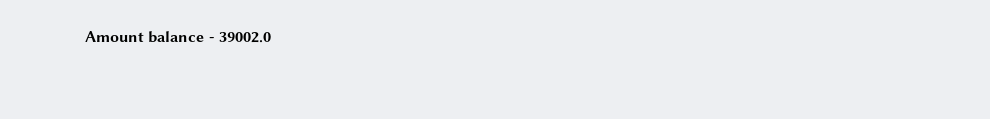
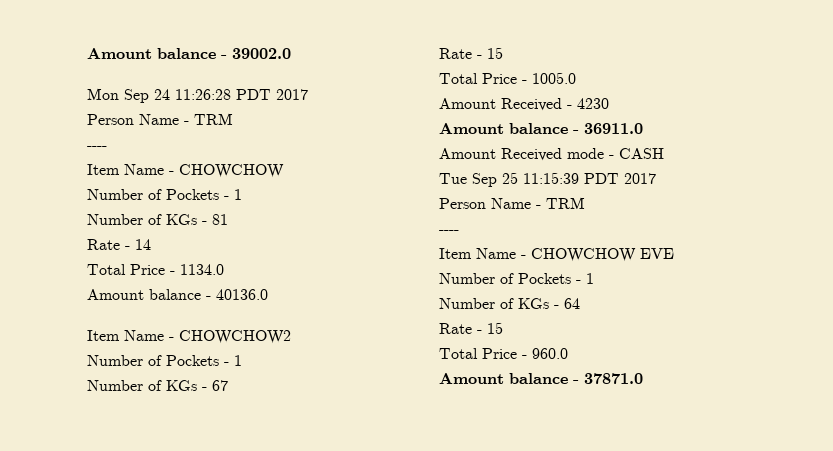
(271, 37) none -> [87,88,308,103] [87,113,233,125] [87,146,107,150] [87,164,284,178] [87,189,242,200] [87,214,228,225] [87,239,151,250] [87,264,224,275] [87,289,268,300] [87,330,291,344] [87,355,242,366] [87,380,228,391] [439,47,503,59] [439,72,576,84] [439,98,609,111] [439,123,643,134] [439,148,664,161] [439,172,656,187] [439,197,585,209] [439,230,459,234] [439,248,674,262] [439,273,594,284] [439,298,580,309] [439,322,503,334] [439,348,568,359] [439,373,643,384] // Mon Sep 24 11:26:28 PDT 2017 // Person Name - TRM // ---- // Item Name - CHOWCHOW // Number of Pockets - 1 // Number of KGs - 81 // Rate - 14 // Total Price - 1134.0 // Amount balance - 40136.0 // Item Name - CHOWCHOW2 // Number of Pockets - 1 // Number of KGs - 67 // Rate - 15 // Total Price - 1005.0 // Amount Received - 4230 // Amount balance - 36911.0 // Amount Received mode - CASH // Tue Sep 25 11:15:39 PDT 2017 // Person Name - TRM // ---- // Item Name - CHOWCHOW EVE // Number of Pockets - 1 // Number of KGs - 64 // Rate - 15 // Total Price - 960.0 // Amount balance - 37871.0

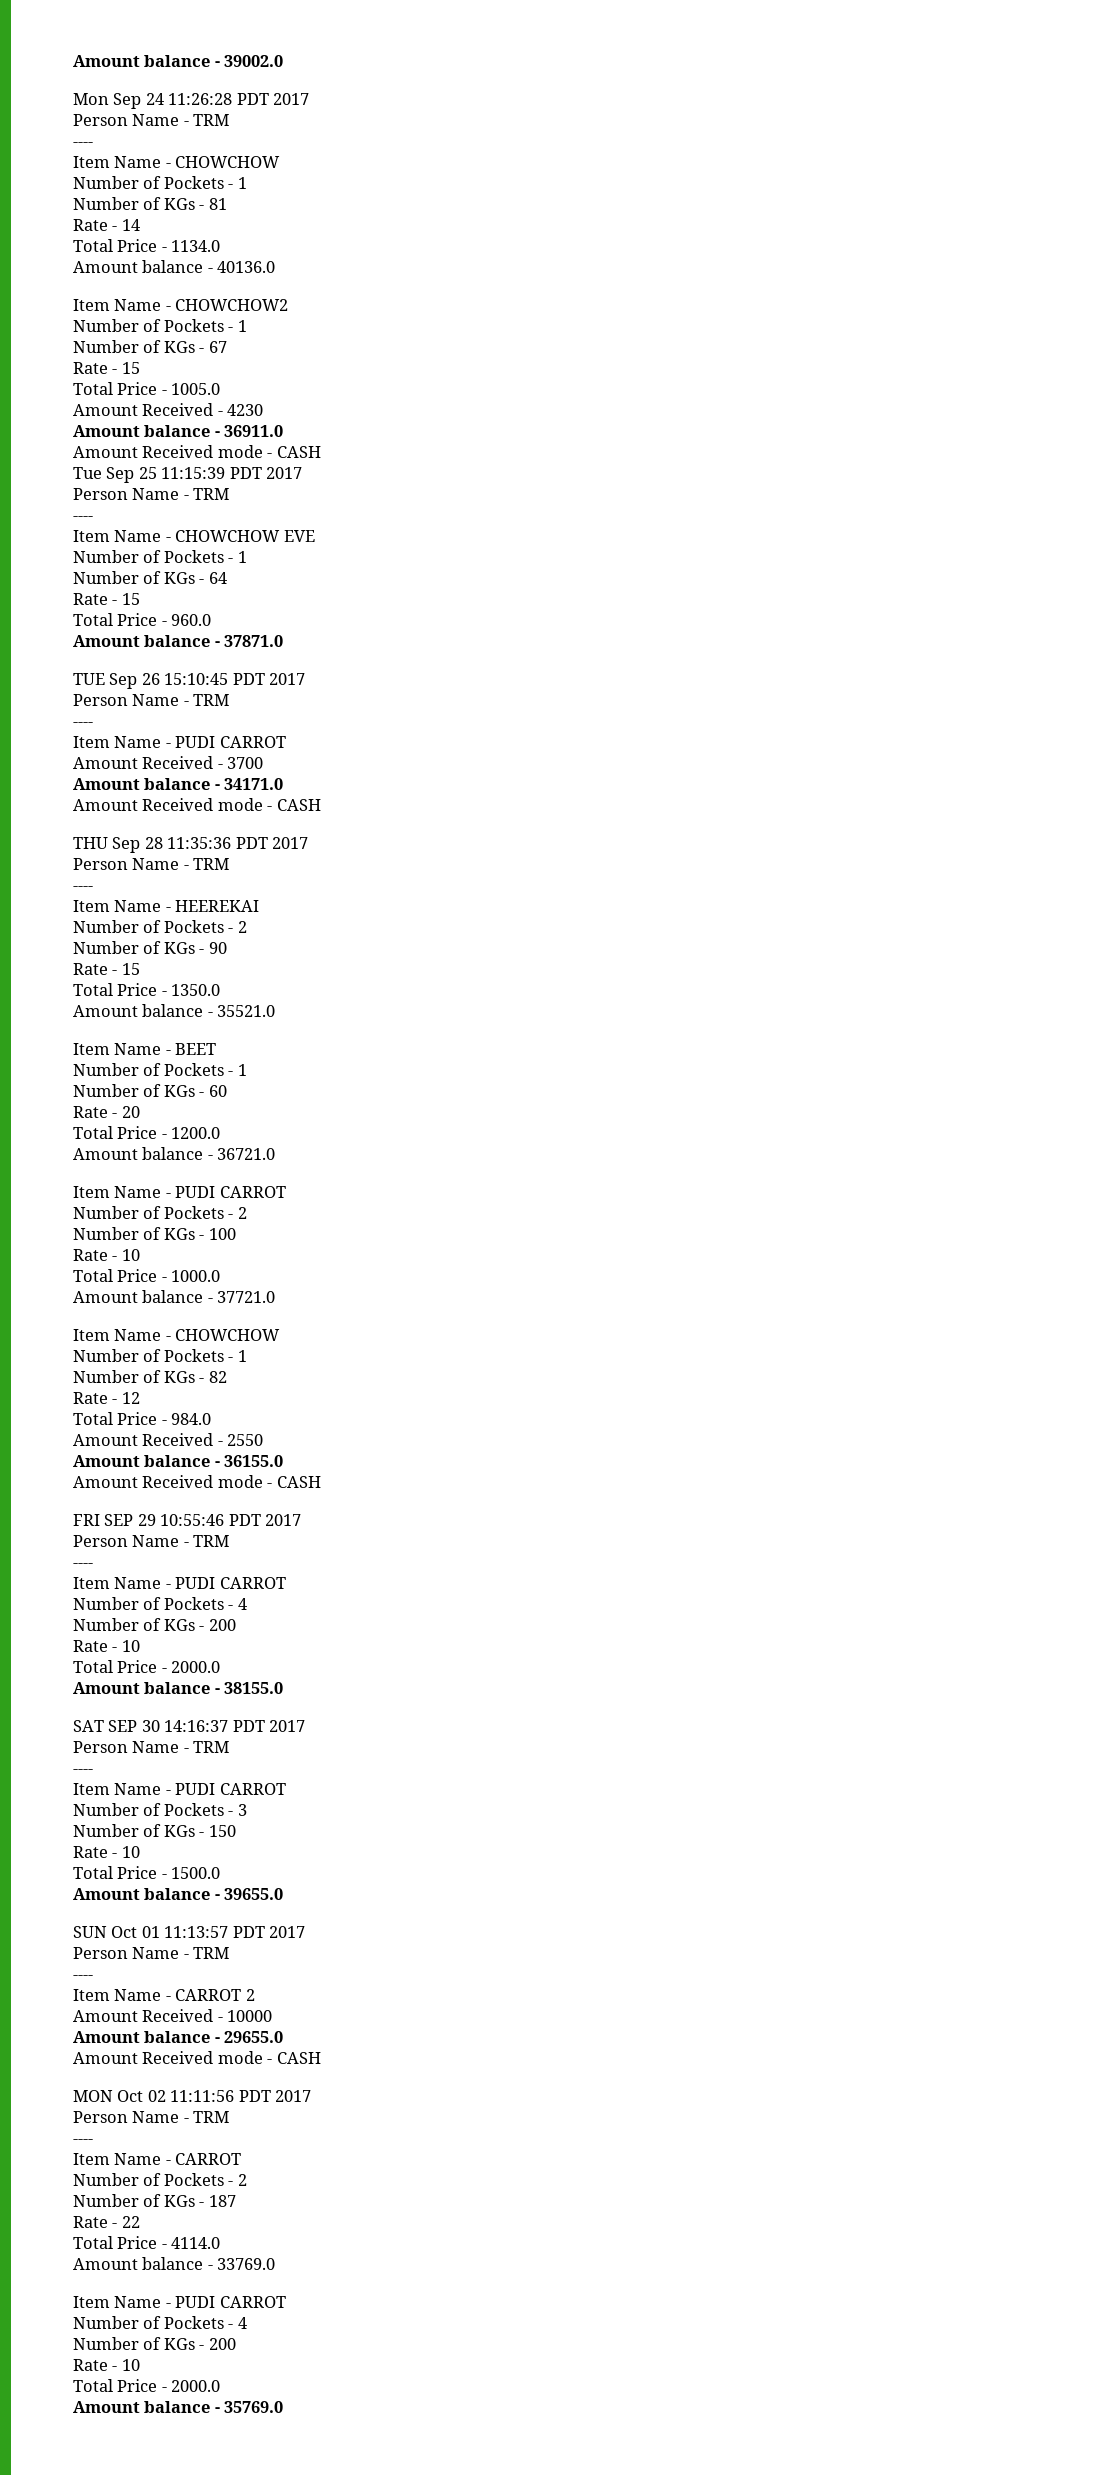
(643, 378) none -> [73,673,306,689] [73,694,230,706] [73,722,93,727] [73,736,286,748] [73,756,264,769] [73,778,284,790] [73,798,321,811] [73,837,309,853] [73,858,230,870] [73,886,93,891] [73,900,260,912] [73,920,247,933] [73,941,227,954] [73,963,140,975] [73,983,221,996] [73,1004,276,1017] [73,1043,217,1055] [73,1063,247,1076] [73,1084,227,1097] [73,1106,140,1118] [73,1126,221,1139] [73,1147,276,1160] [73,1186,286,1198] [73,1206,247,1219] [73,1227,236,1240] [73,1249,140,1261] [73,1269,221,1282] [73,1290,276,1303] [73,1329,281,1341] [73,1349,247,1362] [73,1370,227,1383] [73,1392,140,1404] [73,1412,212,1425] [73,1433,264,1446] [73,1455,284,1467] [73,1475,321,1488] [73,1514,302,1526] [73,1535,230,1547] [73,1563,93,1568] [73,1577,286,1589] [73,1597,247,1610] [73,1618,236,1631] [73,1640,140,1652] [73,1660,221,1673] [73,1682,284,1694] [73,1720,306,1732] [73,1741,230,1753] [73,1769,93,1774] [73,1783,286,1795] [73,1803,247,1816] [73,1824,236,1837] [73,1846,140,1858] [73,1866,221,1879] [73,1888,284,1900] [73,1926,306,1938] [73,1947,230,1959] [73,1975,93,1980] [73,1989,255,2001] [73,2009,273,2022] [73,2031,284,2043] [73,2051,321,2064] [73,2090,312,2102] [73,2111,230,2123] [73,2139,93,2144] [73,2153,242,2165] [73,2173,247,2186] [73,2194,236,2207] [73,2216,140,2228] [73,2236,221,2249] [73,2257,276,2270] [73,2296,286,2308] [73,2316,247,2329] [73,2337,236,2350] [73,2359,140,2371] [73,2379,221,2392] [73,2401,284,2413] // TUE Sep 26 15:10:45 PDT 2017 // Person Name - TRM // ---- // Item Name - PUDI CARROT // Amount Received - 3700 // Amount balance - 34171.0 // Amount Received mode - CASH // THU Sep 28 11:35:36 PDT 2017 // Person Name - TRM // ---- // Item Name - HEEREKAI // Number of Pockets - 2 // Number of KGs - 90 // Rate - 15 // Total Price - 1350.0 // Amount balance - 35521.0 // Item Name - BEET // Number of Pockets - 1 // Number of KGs - 60 // Rate - 20 // Total Price - 1200.0 // Amount balance - 36721.0 // Item Name - PUDI CARROT // Number of Pockets - 2 // Number of KGs - 100 // Rate - 10 // Total Price - 1000.0 // Amount balance - 37721.0 // Item Name - CHOWCHOW // Number of Pockets - 1 // Number of KGs - 82 // Rate - 12 // Total Price - 984.0 // Amount Received - 2550 // Amount balance - 36155.0 // Amount Received mode - CASH // FRI SEP 29 10:55:46 PDT 2017 // Person Name - TRM // ---- // Item Name - PUDI CARROT // Number of Pockets - 4 // Number of KGs - 200 // Rate - 10 // Total Price - 2000.0 // Amount balance - 38155.0 // SAT SEP 30 14:16:37 PDT 2017 // Person Name - TRM // ---- // Item Name - PUDI CARROT // Number of Pockets - 3 // Number of KGs - 150 // Rate - 10 // Total Price - 1500.0 // Amount balance - 39655.0 // SUN Oct 01 11:13:57 PDT 2017 // Person Name - TRM // ---- // Item Name - CARROT 2 // Amount Received - 10000 // Amount balance - 29655.0 // Amount Received mode - CASH // MON Oct 02 11:11:56 PDT 2017 // Person Name - TRM // ---- // Item Name - CARROT // Number of Pockets - 2 // Number of KGs - 187 // Rate - 22 // Total Price - 4114.0 // Amount balance - 33769.0 // Item Name - PUDI CARROT // Number of Pockets - 4 // Number of KGs - 200 // Rate - 10 // Total Price - 2000.0 // Amount balance - 35769.0

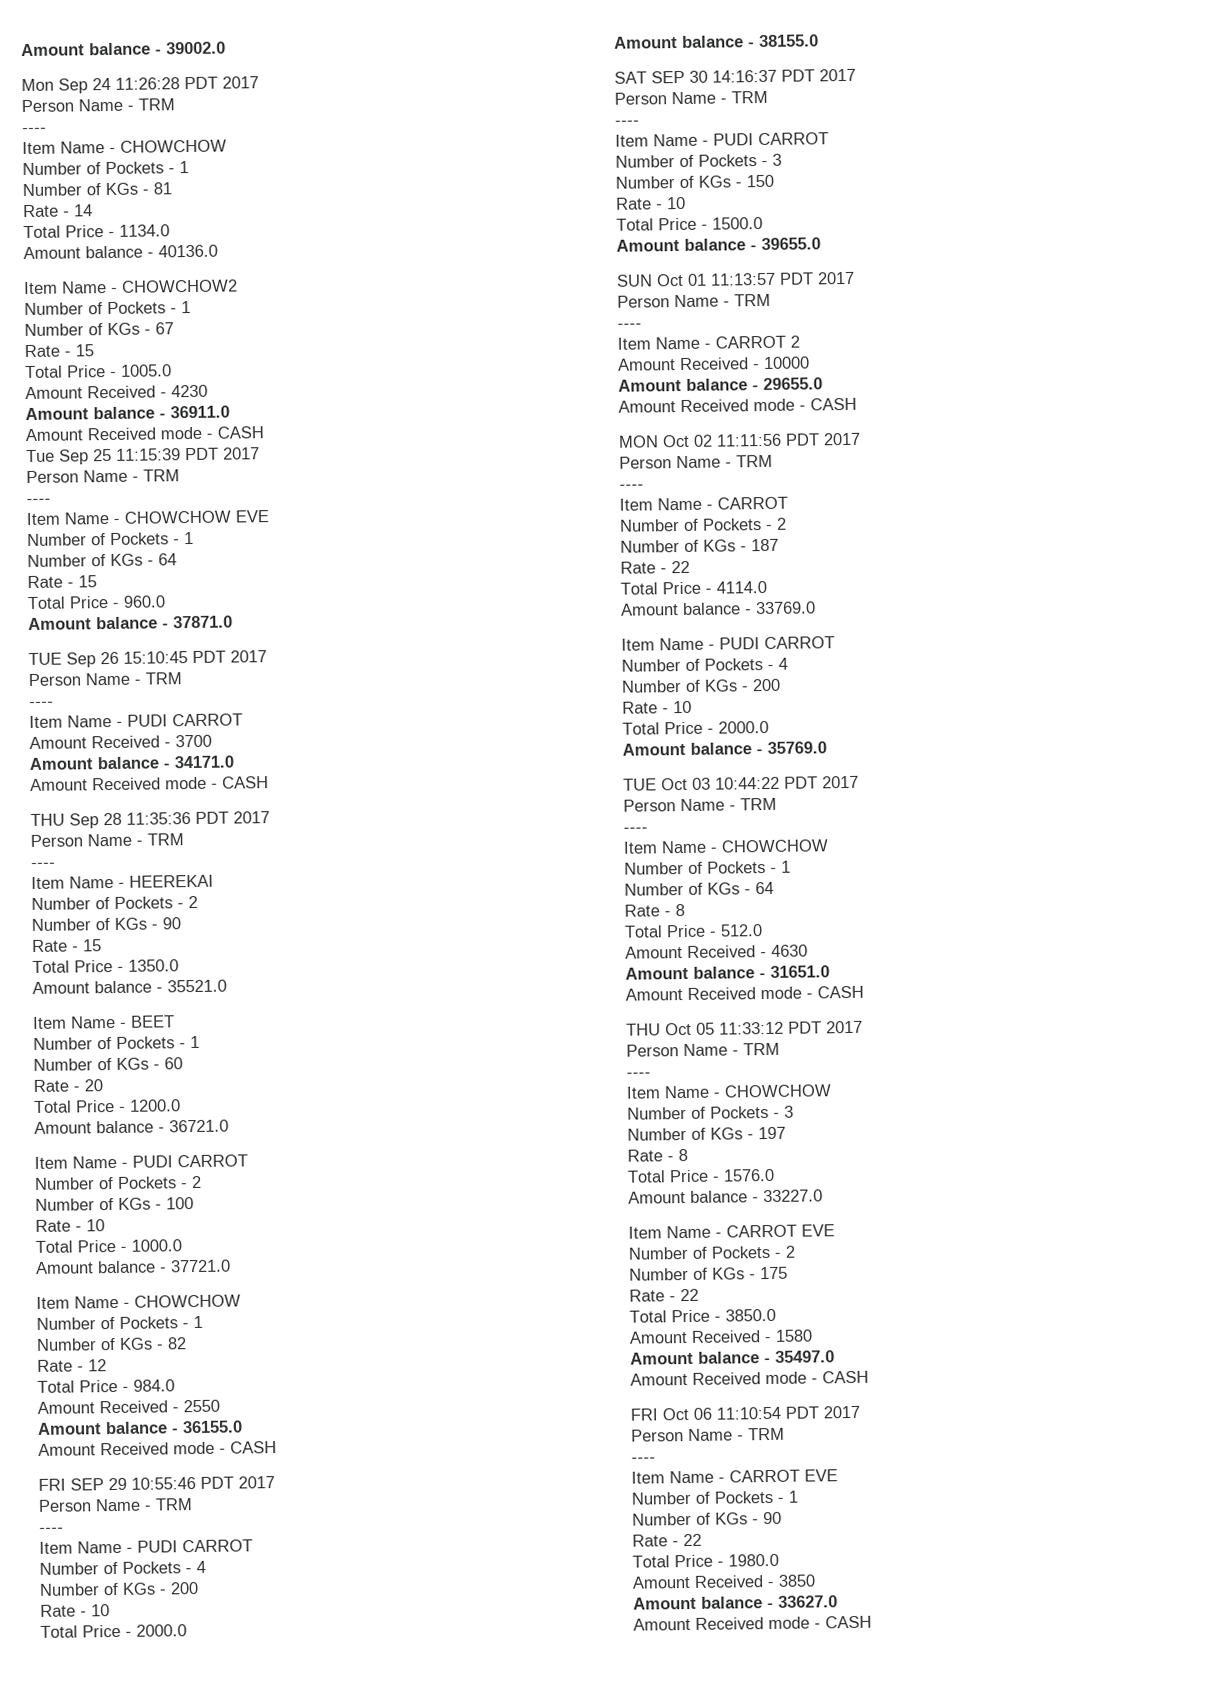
(284, 2407) none -> [623,775,859,791] [623,797,777,812] [623,827,648,833] [623,839,829,854] [624,860,791,875] [624,881,774,896] [624,904,685,917] [624,924,763,938] [625,944,808,959] [625,965,830,980] [625,985,864,1001] [626,1020,863,1036] [626,1042,780,1057] [626,1072,651,1078] [626,1084,832,1099] [627,1105,794,1120] [627,1126,786,1141] [627,1148,688,1162] [627,1168,775,1183] [628,1189,823,1204] [628,1224,835,1239] [628,1245,795,1260] [629,1266,788,1281] [629,1288,699,1302] [629,1308,776,1323] [629,1329,813,1344] [630,1350,835,1365] [630,1370,869,1386] [630,1405,860,1421] [631,1427,785,1442] [631,1457,656,1463] [631,1469,838,1484] [631,1490,798,1505] [632,1511,782,1526] [632,1533,702,1547] [632,1553,779,1568] [632,1574,816,1589] [633,1595,838,1610] [633,1615,872,1631] // TUE Oct 03 10:44:22 PDT 2017 // Person Name - TRM // ---- // Item Name - CHOWCHOW // Number of Pockets - 1 // Number of KGs - 64 // Rate - 8 // Total Price - 512.0 // Amount Received - 4630 // Amount balance - 31651.0 // Amount Received mode - CASH // THU Oct 05 11:33:12 PDT 2017 // Person Name - TRM // ---- // Item Name - CHOWCHOW // Number of Pockets - 3 // Number of KGs - 197 // Rate - 8 // Total Price - 1576.0 // Amount balance - 33227.0 // Item Name - CARROT EVE // Number of Pockets - 2 // Number of KGs - 175 // Rate - 22 // Total Price - 3850.0 // Amount Received - 1580 // Amount balance - 35497.0 // Amount Received mode - CASH // FRI Oct 06 11:10:54 PDT 2017 // Person Name - TRM // ---- // Item Name - CARROT EVE // Number of Pockets - 1 // Number of KGs - 90 // Rate - 22 // Total Price - 1980.0 // Amount Received - 3850 // Amount balance - 33627.0 // Amount Received mode - CASH

